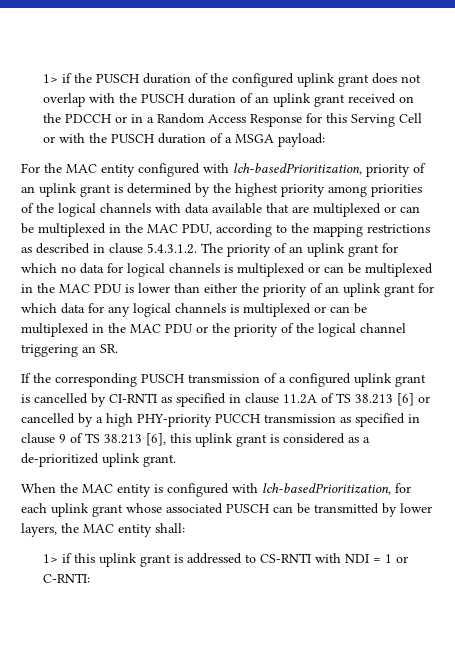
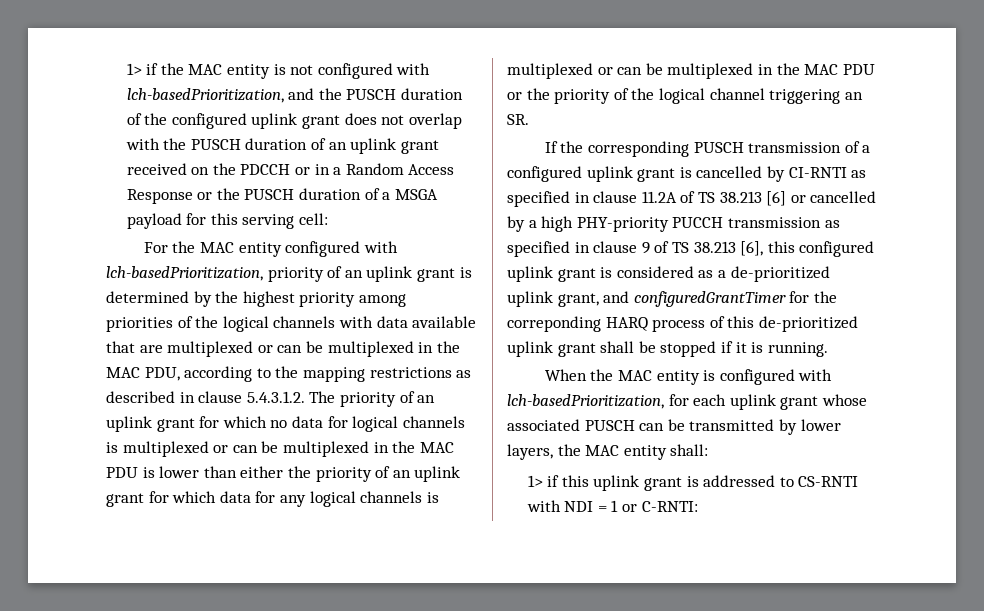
(92, 78) none -> [188,63,431,79] [126,88,342,103] MAC entity is not configured with lch-basedPrioritization, and the
[305,113,422,127] [42,133,85,143] for this Serving Cell or with -> [197,192,213,200] or
[277,133,325,147] payload: -> [126,213,329,229] payload for this serving cell:
(191, 438) none -> [799,241,875,257] configured
[143,454,176,467] grant. -> [557,291,837,307] [507,316,858,332] [507,341,828,357] grant, and configuredGrantTimer for the correponding HARQ process of this de-prioritized uplink grant shall be stopped if it is running.

